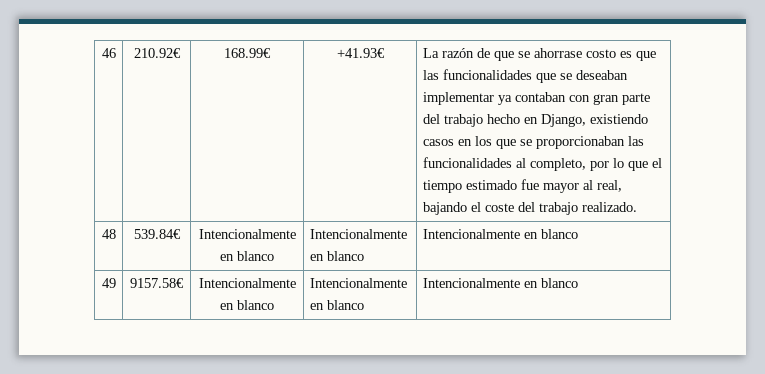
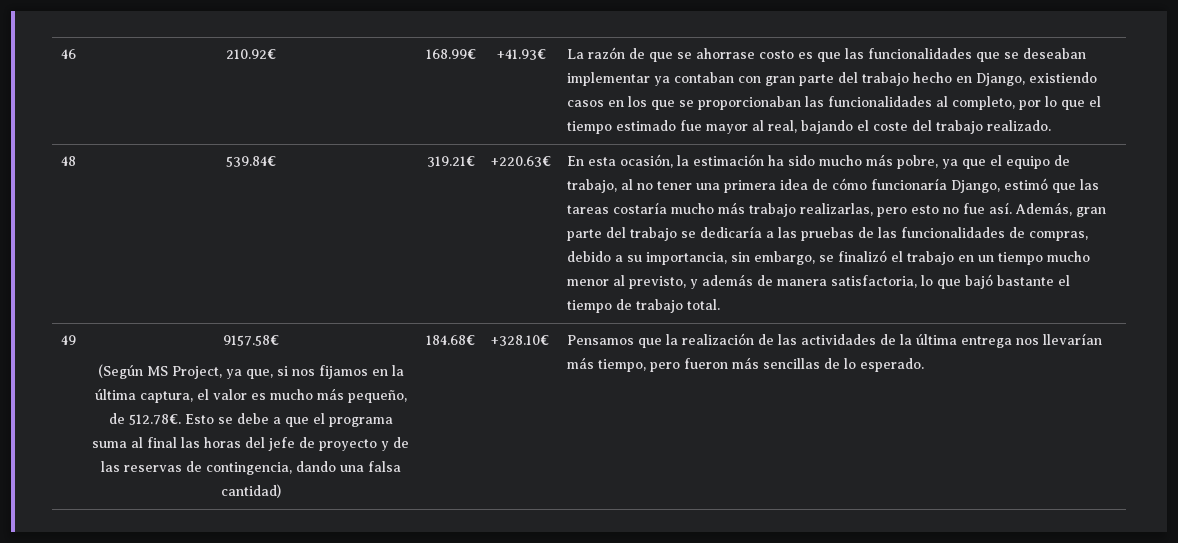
[198,229,296,239] [220,251,274,261] [309,229,407,239] [309,251,364,261] [422,229,578,239] [101,278,116,288] [130,278,184,288] [198,278,296,288] [220,300,274,310] [309,278,407,288] [309,300,364,310] [422,278,578,288] Intencionalmente en blanco | Intencionalmente en blanco | Intencionalmente en blanco // 49 | 9157.58€ | Intencionalmente en blanco | Intencionalmente en blanco | Intencionalmente en blanco -> [426,156,475,167] [490,156,551,167] [566,154,1070,169] [566,178,1099,193] [566,202,1106,217] [566,226,1088,241] [566,250,1090,265] [566,274,1070,289] [566,299,720,313] [60,335,76,345] [222,335,279,346] [97,364,404,379] [94,388,407,403] [108,413,393,427] [92,437,409,451] [100,461,401,475] [220,484,281,498] [426,335,475,345] [490,335,549,346] [566,333,1102,348] [566,357,924,372] 319.21€ | +220.63€ | En esta ocasión, la estimación ha sido mucho más pobre, ya que el equipo de trabajo, al no tener una primera idea de cómo funcionaría Django, estimó que las tareas costaría mucho más trabajo realizarlas, pero esto no fue así. Además, gran parte del trabajo se dedicaría a las pruebas de las funcionalidades de compras, debido a su importancia, sin embargo, se finalizó el trabajo en un tiempo mucho menor al previsto, y además de manera satisfactoria, lo que bajó bastante el tiempo de trabajo total. // 49 | 9157.58€ // (Según MS Project, ya que, si nos fijamos en la última captura, el valor es mucho más pequeño, de 512.78€. Esto se debe a que el programa suma al final las horas del jefe de proyecto y de las reservas de contingencia, dando una falsa cantidad) | 184.68€ | +328.10€ | Pensamos que la realización de las actividades de la última entrega nos llevarían más tiempo, pero fueron más sencillas de lo esperado.

